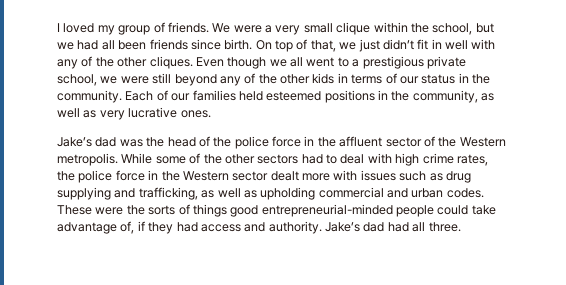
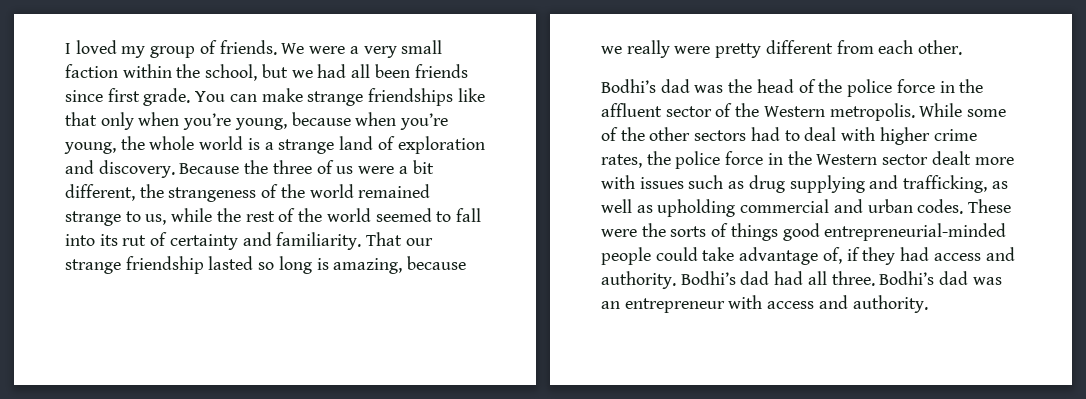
[336,22,371,35] clique -> [65,64,118,78] faction
[224,39,496,52] [57,56,466,69] [57,73,490,86] [57,90,495,103] [57,107,211,120] [57,137,92,147] birth. On top of that, we just didn’t fit in well with any of the other cliques. Even though we all went to a prestigious private school, we were still beyond any of the other kids in terms of our status in the community. Each of our families held esteemed positions in the community, as well as very lucrative ones. // Jake’s -> [107,88,485,106] [65,112,449,130] [64,136,485,154] [65,160,434,178] [65,184,431,202] [65,208,481,226] [65,232,433,250] [65,256,467,274] [601,40,963,58] [601,79,656,93] first grade. You can make strange friendships like that only when you’re young, because when you’re young, the whole world is a strange land of exploration and discovery. Because the three of us were a bit different, the strangeness of the world remained strange to us, while the rest of the world seemed to fall into its rut of certainty and familiarity. That our strange friendship lasted so long is amazing, because we really were pretty different from each other. // Bodhi’s
[395,153,420,166] high -> [879,127,930,145] higher
[325,222,360,232] Jake’s -> [680,271,736,285] Bodhi’s
(461, 227) none -> [879,271,1002,285] [601,295,928,313] Bodhi’s dad was an entrepreneur with access and authority.

